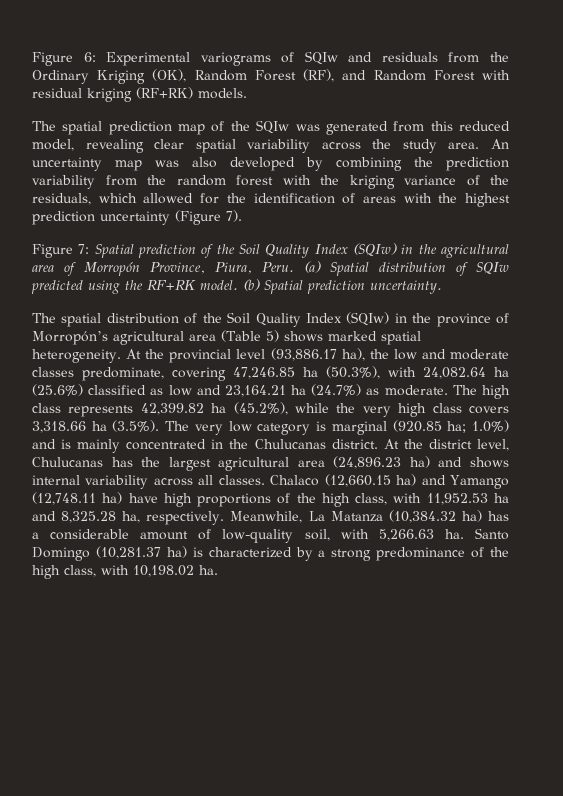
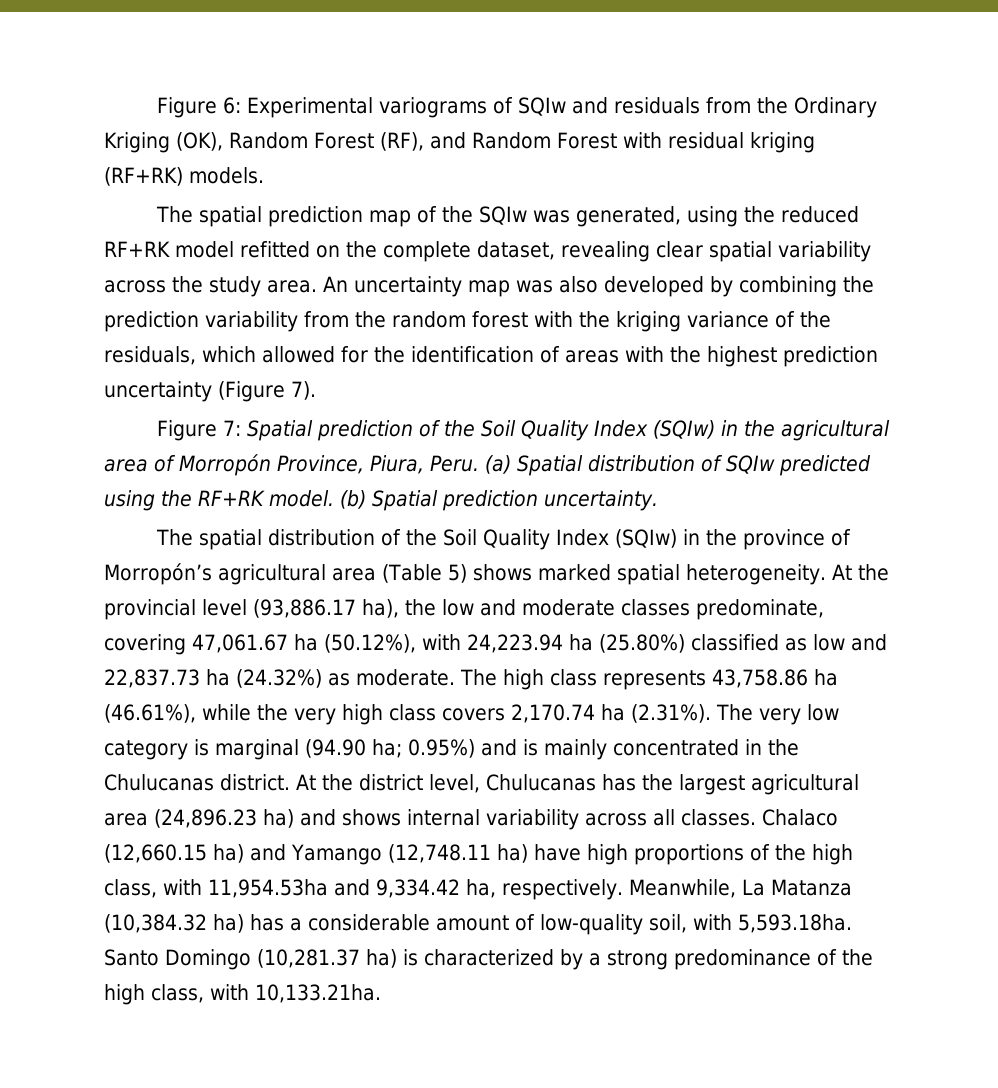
[325,121,511,135] [32,139,74,151] generated from this reduced model, -> [576,206,860,227] [104,241,555,262] generated, using the reduced RF+RK model refitted on the complete dataset,
[233,366,509,379] [32,384,83,396] 47,246.85 ha (50.3%), with 24,082.64 ha (25.6%) -> [192,634,685,653] 47,061.67 ha (50.12%), with 24,223.94 ha (25.80%)
[224,384,362,397] 23,164.21 ha (24.7%) -> [104,669,322,688] 22,837.73 ha (24.32%)
[140,402,288,415] 42,399.82 ha (45.2%), -> [712,669,838,688] [104,704,196,723] 43,758.86 ha (46.61%),
[32,420,160,433] 3,318.66 ha (3.5%). -> [511,704,711,723] 2,170.74 ha (2.31%).
[392,420,510,433] (920.85 ha; 1.0%) -> [305,739,475,758] (94.90 ha; 0.95%)
[426,493,509,505] [32,511,117,523] 11,952.53 ha and 8,325.28 -> [208,879,460,898] 11,954.53ha and 9,334.42
[378,529,464,541] 5,266.63 ha. -> [738,914,852,933] 5,593.18ha.
[133,565,218,577] 10,198.02 ha. -> [255,984,381,1003] 10,133.21ha.

